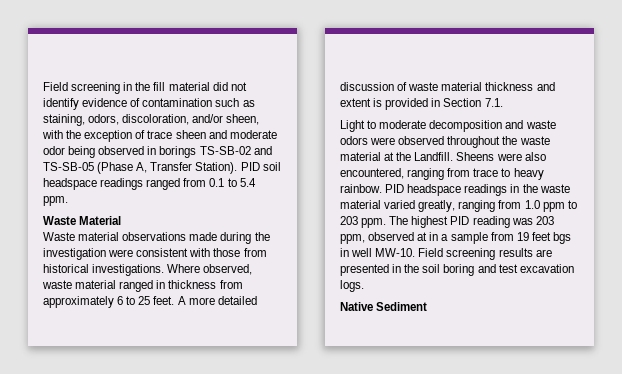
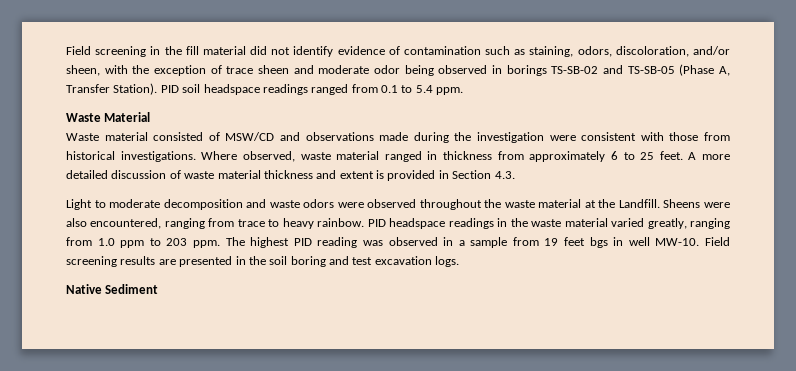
(120, 236) none -> [153,132,300,141] consisted of MSW/CD and
[484,98,503,107] 7.1. -> [494,171,515,179] 4.3.
[535,216,554,225] [340,232,428,244] 203 ppm, observed at -> [388,237,438,246] observed

